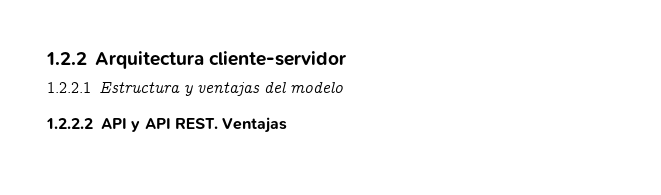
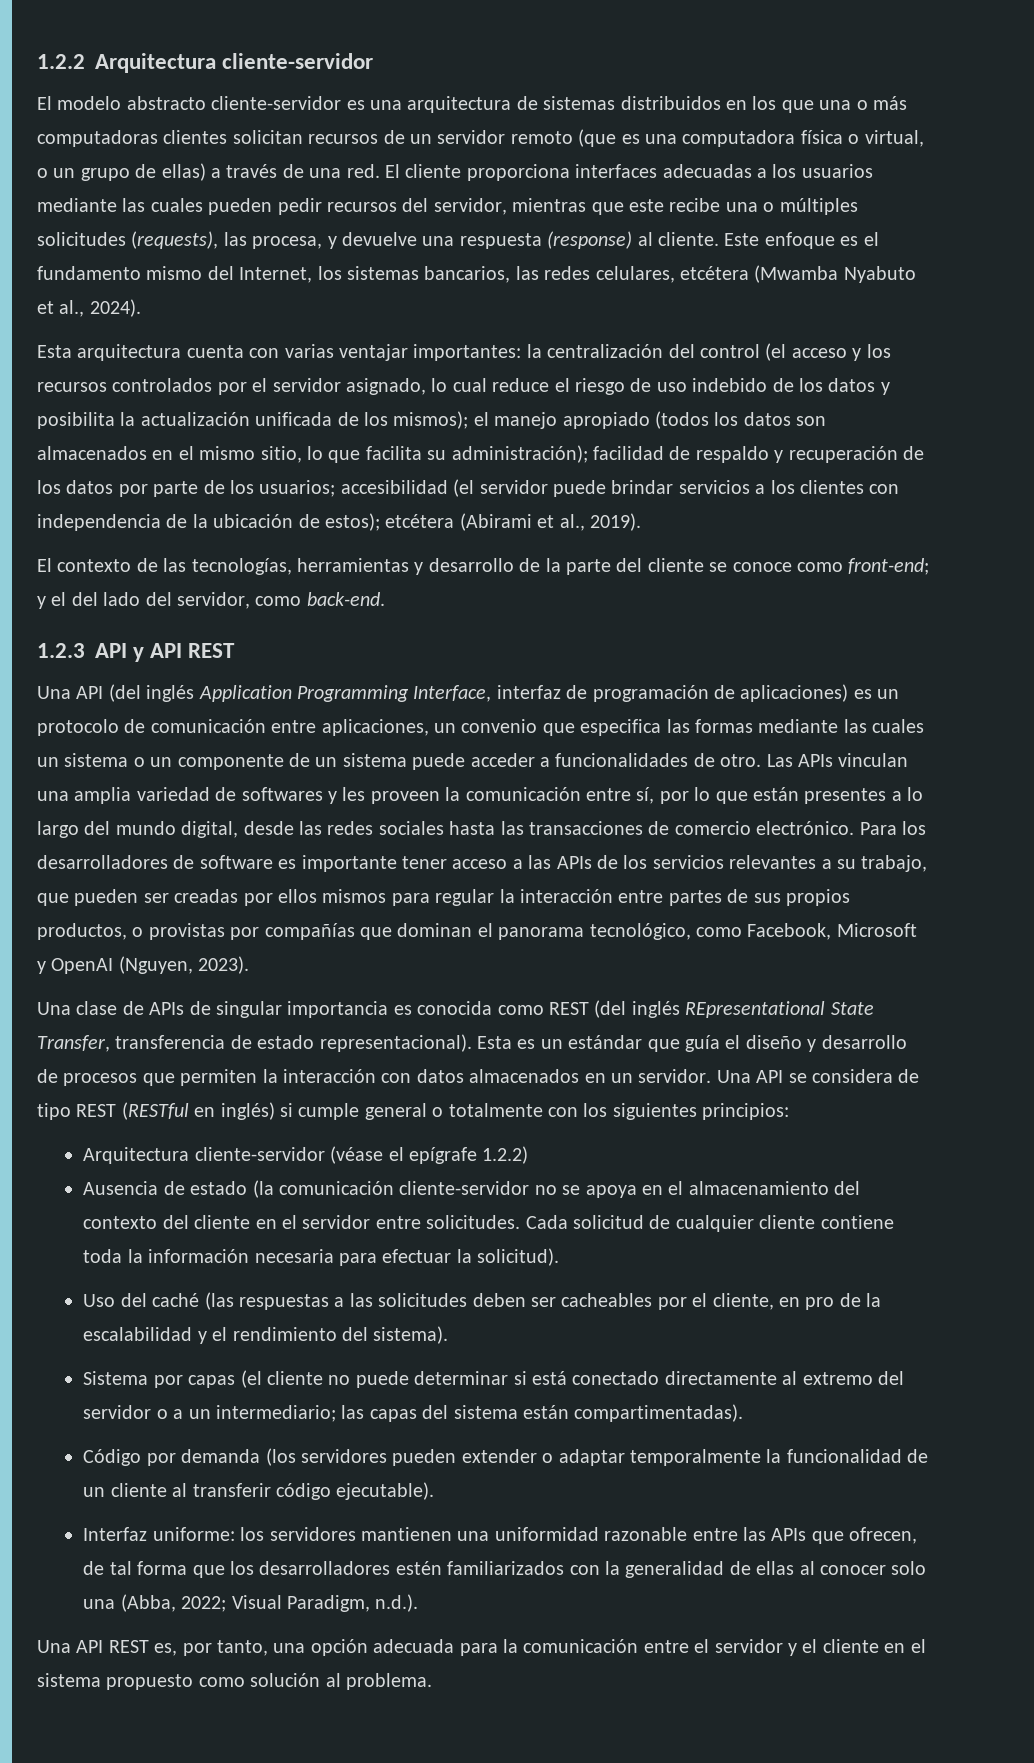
[47,82,343,96] [46,117,288,133] 1.2.2.1 Estructura y ventajas del modelo // 1.2.2.2 API y API REST. Ventajas -> [37,96,907,113] [37,129,924,147] [37,163,873,181] [37,198,858,215] [37,231,879,249] [37,265,916,283] [37,299,141,317] [37,343,891,361] [37,378,890,395] [37,411,827,429] [37,445,924,463] [37,479,900,497] [37,513,641,531] [37,558,930,575] [37,592,385,609] [37,643,236,662] [37,684,900,702] [37,719,925,736] [37,753,909,770] [37,787,924,804] [37,821,926,838] [37,855,928,872] [37,889,850,906] [37,923,917,940] [37,956,250,974] [37,1000,874,1018] [37,1034,907,1052] [37,1069,920,1086] [37,1102,790,1120] [83,1146,529,1164] [83,1180,861,1198] [83,1215,894,1232] [83,1248,560,1266] [83,1292,882,1310] [83,1326,449,1344] [83,1370,904,1388] [83,1404,744,1422] [83,1448,929,1466] [83,1482,435,1500] [83,1527,918,1544] [83,1561,927,1578] [83,1594,419,1612] [37,1639,926,1656] [37,1673,432,1690] El modelo abstracto cliente-servidor es una arquitectura de sistemas distribuidos en los que una o más computadoras clientes solicitan recursos de un servidor remoto (que es una computadora física o virtual, o un grupo de ellas) a través de una red. El cliente proporciona interfaces adecuadas a los usuarios mediante las cuales pueden pedir recursos del servidor, mientras que este recibe una o múltiples solicitudes (requests), las procesa, y devuelve una respuesta (response) al cliente. Este enfoque es el fundamento mismo del Internet, los sistemas bancarios, las redes celulares, etcétera (Mwamba Nyabuto et al., 2024). // Esta arquitectura cuenta con varias ventajar importantes: la centralización del control (el acceso y los recursos controlados por el servidor asignado, lo cual reduce el riesgo de uso indebido de los datos y posibilita la actualización unificada de los mismos); el manejo apropiado (todos los datos son almacenados en el mismo sitio, lo que facilita su administración); facilidad de respaldo y recuperación de los datos por parte de los usuarios; accesibilidad (el servidor puede brindar servicios a los clientes con independencia de la ubicación de estos); etcétera (Abirami et al., 2019). // El contexto de las tecnologías, herramientas y desarrollo de la parte del cliente se conoce como front-end; y el del lado del servidor, como back-end. // 1.2.3 API y API REST // Una API (del inglés Application Programming Interface, interfaz de programación de aplicaciones) es un protocolo de comunicación entre aplicaciones, un convenio que especifica las formas mediante las cuales un sistema o un componente de un sistema puede acceder a funcionalidades de otro. Las APIs vinculan una amplia variedad de softwares y les proveen la comunicación entre sí, por lo que están presentes a lo largo del mundo digital, desde las redes sociales hasta las transacciones de comercio electrónico. Para los desarrolladores de software es importante tener acceso a las APIs de los servicios relevantes a su trabajo, que pueden ser creadas por ellos mismos para regular la interacción entre partes de sus propios productos, o provistas por compañías que dominan el panorama tecnológico, como Facebook, Microsoft y OpenAI (Nguyen, 2023). // Una clase de APIs de singular importancia es conocida como REST (del inglés REpresentational State Transfer, transferencia de estado representacional). Esta es un estándar que guía el diseño y desarrollo de procesos que permiten la interacción con datos almacenados en un servidor. Una API se considera de tipo REST (RESTful en inglés) si cumple general o totalmente con los siguientes principios: // Arquitectura cliente-servidor (véase el epígrafe 1.2.2) // Ausencia de estado (la comunicación cliente-servidor no se apoya en el almacenamiento del contexto del cliente en el servidor entre solicitudes. Cada solicitud de cualquier cliente contiene toda la información necesaria para efectuar la solicitud). // Uso del caché (las respuestas a las solicitudes deben ser cacheables por el cliente, en pro de la escalabilidad y el rendimiento del sistema). // Sistema por capas (el cliente no puede determinar si está conectado directamente al extremo del servidor o a un intermediario; las capas del sistema están compartimentadas). // Código por demanda (los servidores pueden extender o adaptar temporalmente la funcionalidad de un cliente al transferir código ejecutable). // Interfaz uniforme: los servidores mantienen una uniformidad razonable entre las APIs que ofrecen, de tal forma que los desarrolladores estén familiarizados con la generalidad de ellas al conocer solo una (Abba, 2022; Visual Paradigm, n.d.). // Una API REST es, por tanto, una opción adecuada para la comunicación entre el servidor y el cliente en el sistema propuesto como solución al problema.

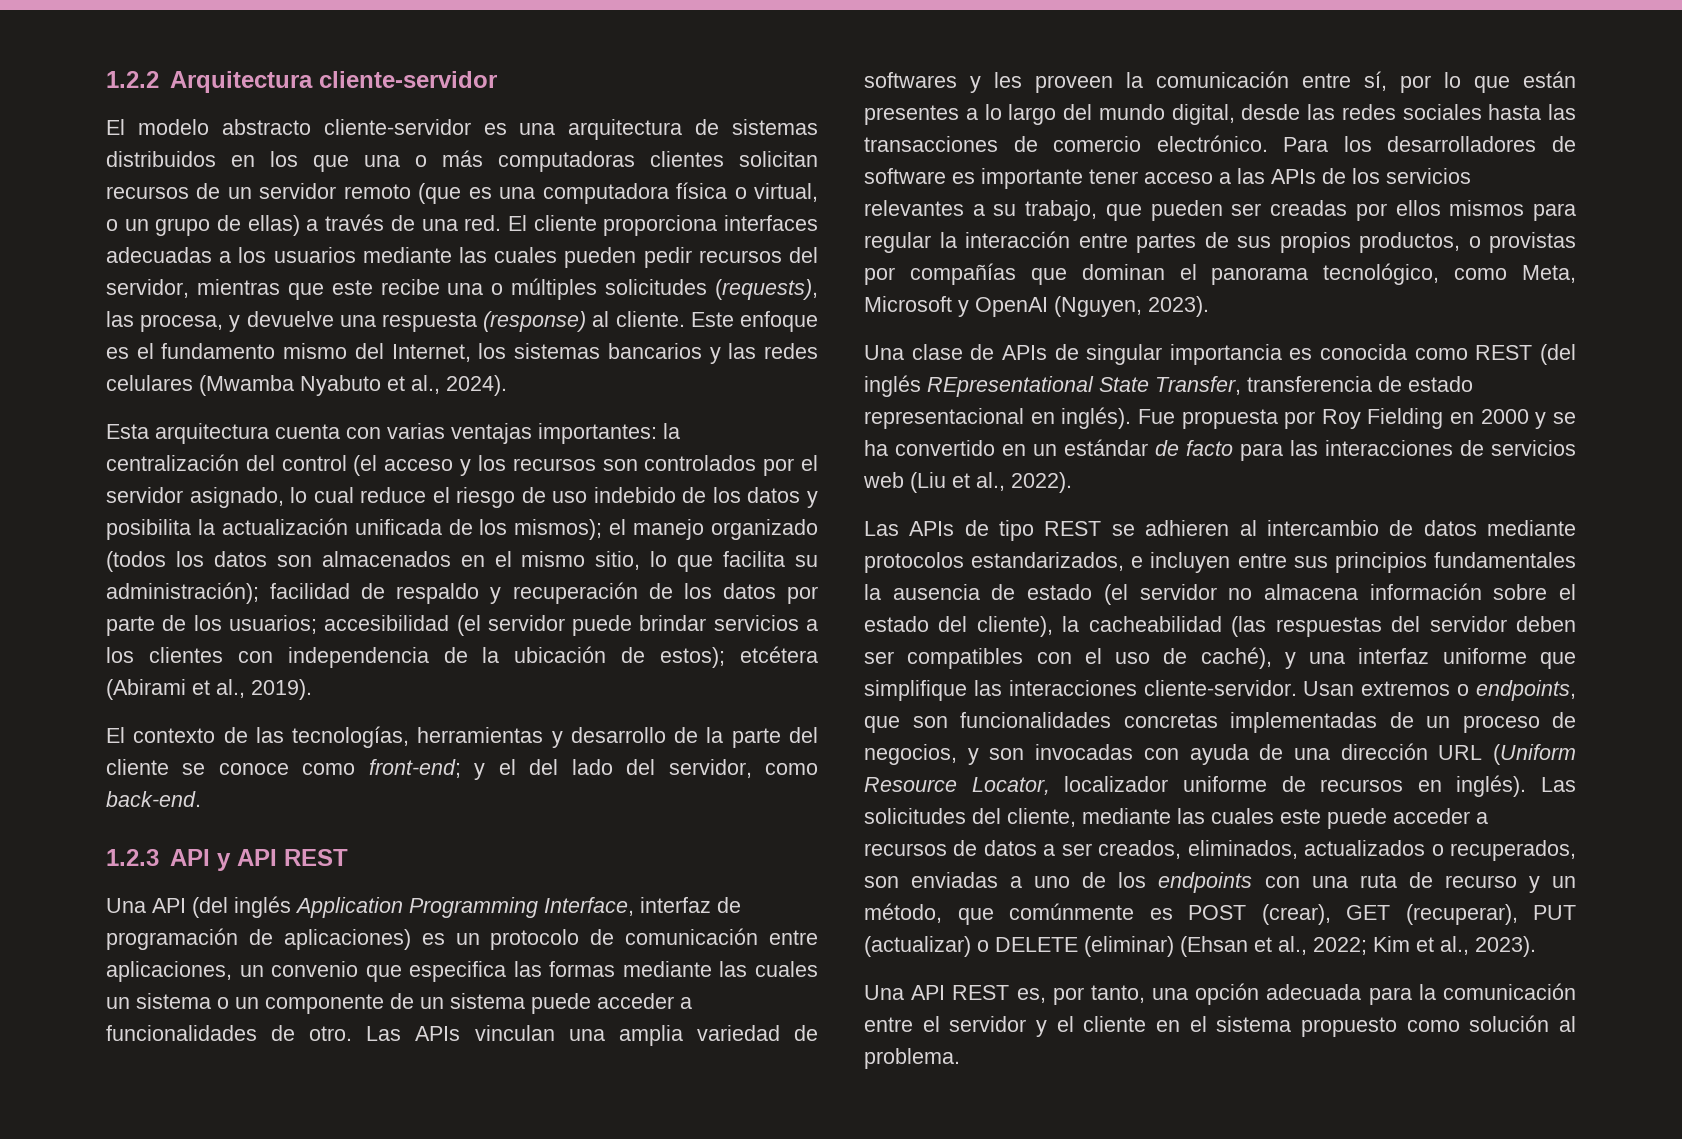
[424,266,749,283] bancarios, las redes celulares, etcétera -> [607,343,819,364] [106,375,193,391] bancarios y las redes celulares
[339,344,408,361] ventajar -> [451,423,532,444] ventajas
(107, 387) none -> [602,459,638,471] son
[562,412,650,429] apropiado -> [711,519,819,540] organizado
[747,923,832,940] Facebook, -> [1522,265,1576,283] Meta,
[319,1034,907,1052] [37,1069,920,1086] [37,1102,790,1120] [83,1146,529,1164] [83,1180,861,1198] [83,1215,894,1232] [83,1248,560,1266] [83,1292,882,1310] [83,1326,449,1344] [83,1370,904,1388] [83,1404,744,1422] [83,1448,929,1466] [83,1482,435,1500] [83,1527,918,1544] [83,1561,927,1578] [83,1594,419,1612] representacional). Esta es un estándar que guía el diseño y desarrollo de procesos que permiten la interacción con datos almacenados en un servidor. Una API se considera de tipo REST (RESTful en inglés) si cumple general o totalmente con los siguientes principios: // Arquitectura cliente-servidor (véase el epígrafe 1.2.2) // Ausencia de estado (la comunicación cliente-servidor no se apoya en el almacenamiento del contexto del cliente en el servidor entre solicitudes. Cada solicitud de cualquier cliente contiene toda la información necesaria para efectuar la solicitud). // Uso del caché (las respuestas a las solicitudes deben ser cacheables por el cliente, en pro de la escalabilidad y el rendimiento del sistema). // Sistema por capas (el cliente no puede determinar si está conectado directamente al extremo del servidor o a un intermediario; las capas del sistema están compartimentadas). // Código por demanda (los servidores pueden extender o adaptar temporalmente la funcionalidad de un cliente al transferir código ejecutable). // Interfaz uniforme: los servidores mantienen una uniformidad razonable entre las APIs que ofrecen, de tal forma que los desarrolladores estén familiarizados con la generalidad de ellas al conocer solo una (Abba, 2022; Visual Paradigm, n.d.). -> [864,407,1576,429] [864,439,1576,461] [863,472,1072,493] [864,520,1576,541] [864,552,1576,573] [864,583,1576,605] [864,616,1576,637] [864,647,1576,669] [864,680,1576,701] [864,712,1576,733] [864,743,1576,765] [864,775,1576,797] [864,808,1488,829] [864,840,1576,861] [864,872,1576,893] [864,903,1576,925] [864,936,1536,957] representacional en inglés). Fue propuesta por Roy Fielding en 2000 y se ha convertido en un estándar de facto para las interacciones de servicios web (Liu et al., 2022). // Las APIs de tipo REST se adhieren al intercambio de datos mediante protocolos estandarizados, e incluyen entre sus principios fundamentales la ausencia de estado (el servidor no almacena información sobre el estado del cliente), la cacheabilidad (las respuestas del servidor deben ser compatibles con el uso de caché), y una interfaz uniforme que simplifique las interacciones cliente-servidor. Usan extremos o endpoints, que son funcionalidades concretas implementadas de un proceso de negocios, y son invocadas con ayuda de una dirección URL (Uniform Resource Locator, localizador uniforme de recursos en inglés). Las solicitudes del cliente, mediante las cuales este puede acceder a recursos de datos a ser creados, eliminados, actualizados o recuperados, son enviadas a uno de los endpoints con una ruta de recurso y un método, que comúnmente es POST (crear), GET (recuperar), PUT (actualizar) o DELETE (eliminar) (Ehsan et al., 2022; Kim et al., 2023).

